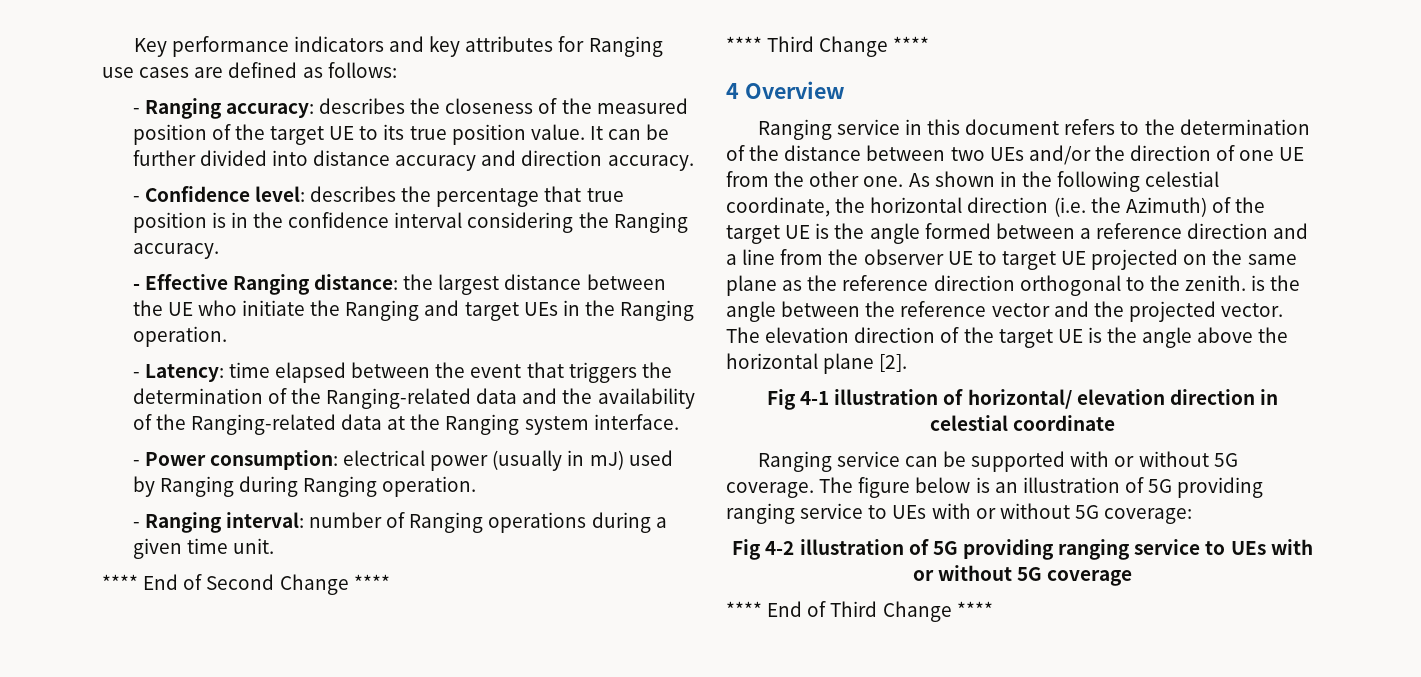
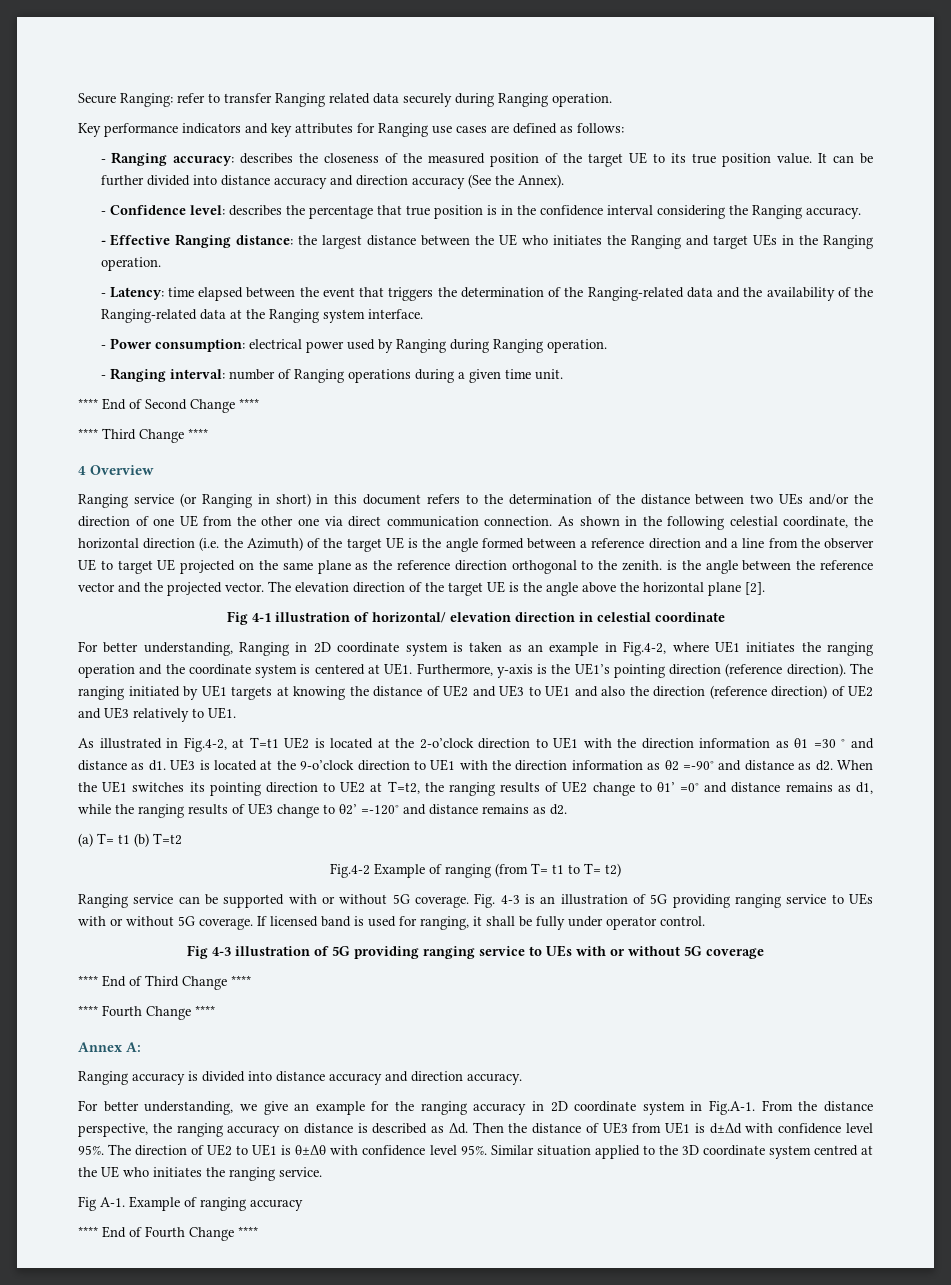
(133, 47) none -> [78,93,612,107] Secure Ranging: refer to transfer Ranging related data securely during Ranging operation. //
[607,155,694,171] accuracy. -> [411,174,564,189] accuracy (See the Annex).
[242,300,306,316] initiate -> [553,235,603,245] initiates
[492,450,624,471] (usually in mJ) -> (344, 347) none
(900, 127) none -> [179,493,311,508] (or Ranging in short)
[863,176,904,187] one. -> [298,516,553,527] one via direct communication connection.
(1116, 423) none -> [78,641,873,656] [78,663,874,678] [78,685,873,700] [78,707,236,722] [78,737,874,752] [78,759,874,771] [78,781,873,796] [78,803,567,818] [78,833,182,847] [330,863,621,878] // For better understanding, Ranging in 2D coordinate system is taken as an example in Fig.4-2, where UE1 initiates the ranging operation and the coordinate system is centered at UE1. Furthermore, y-axis is the UE1’s pointing direction (reference direction). The ranging initiated by UE1 targets at knowing the distance of UE2 and UE3 to UE1 and also the direction (reference direction) of UE2 and UE3 relatively to UE1. // As illustrated in Fig.4-2, at T=t1 UE2 is located at the 2-o’clock direction to UE1 with the direction information as θ1 =30 ° and distance as d1. UE3 is located at the 9-o’clock direction to UE1 with the direction information as θ2 =-90° and distance as d2. When the UE1 switches its pointing direction to UE2 at T=t2, the ranging results of UE2 change to θ1’ =0° and distance remains as d1, while the ranging results of UE3 change to θ2’ =-120° and distance remains as d2. // (a) T= t1 (b) T=t2 // Fig.4-2 Example of ranging (from T= t1 to T= t2)
[819,477,971,498] The figure below -> [474,893,520,908] Fig. 4-3
[1104,508,1193,524] [732,539,795,560] coverage: // Fig 4-2 -> [199,916,705,930] [187,945,231,959] coverage. If licensed band is used for ranging, it shall be fully under operator control. // Fig 4-3
(993, 609) none -> [78,1005,215,1020] [78,1042,141,1052] [78,1071,522,1085] [78,1100,874,1115] [78,1122,874,1137] [78,1144,873,1159] [78,1166,322,1181] [78,1196,303,1211] [78,1226,258,1241] // **** Fourth Change **** // Annex A: // Ranging accuracy is divided into distance accuracy and direction accuracy. // For better understanding, we give an example for the ranging accuracy in 2D coordinate system in Fig.A-1. From the distance perspective, the ranging accuracy on distance is described as Δd. Then the distance of UE3 from UE1 is d±Δd with confidence level 95%. The direction of UE2 to UE1 is θ±Δθ with confidence level 95%. Similar situation applied to the 3D coordinate system centred at the UE who initiates the ranging service. // Fig A-1. Example of ranging accuracy // **** End of Fourth Change ****

